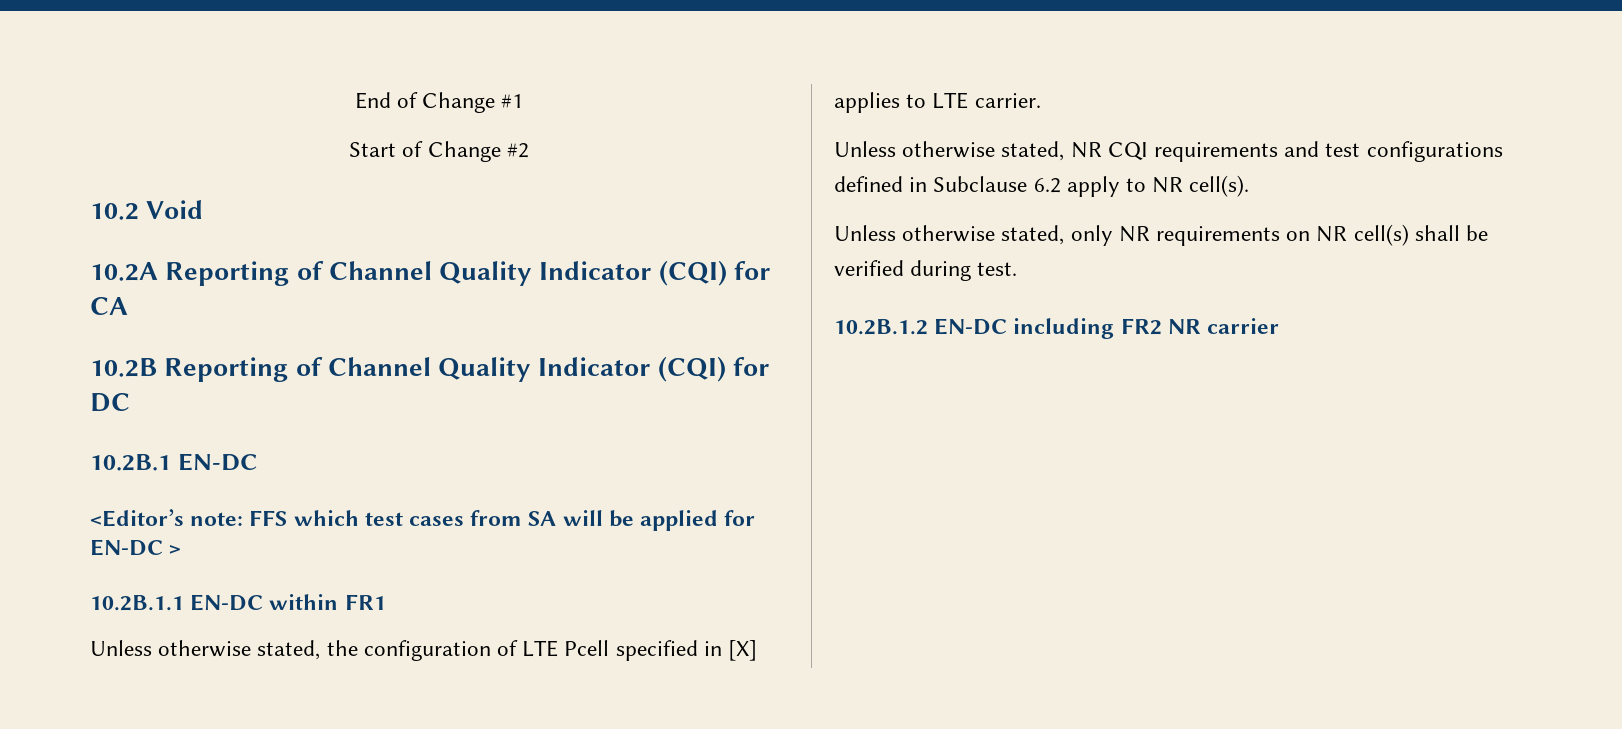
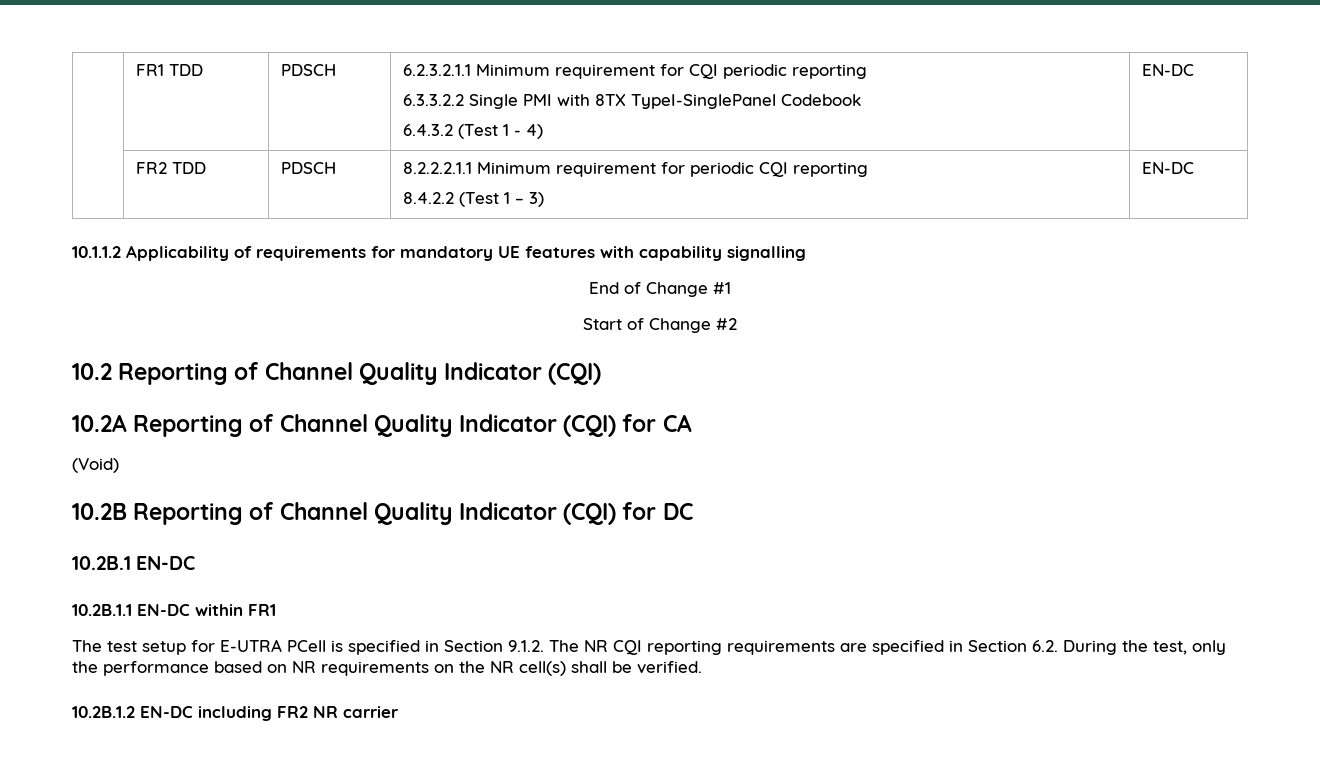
(354, 100) none -> [135,64,203,76] [280,64,336,76] [402,64,867,79] [402,94,861,109] [402,124,543,139] [1141,64,1194,76] [135,162,206,174] [280,162,336,174] [402,162,868,177] [402,192,544,207] [1141,162,1194,174] [72,245,806,261] | FR1 TDD | PDSCH | 6.2.3.2.1.1 Minimum requirement for CQI periodic reporting // 6.3.3.2.2 Single PMI with 8TX TypeI-SinglePanel Codebook // 6.4.3.2 (Test 1 - 4) | EN-DC // | FR2 TDD | PDSCH | 8.2.2.2.1.1 Minimum requirement for periodic CQI reporting // 8.4.2.2 (Test 1 – 3) | EN-DC // 10.1.1.2 Applicability of requirements for mandatory UE features with capability signalling //
[146,200,204,219] Void -> [118,362,602,385] Reporting of Channel Quality Indicator (CQI)
(128, 306) none -> [72,458,119,473] // (Void)
[90,509,756,531] [90,539,182,556] [90,594,386,611] [90,640,758,661] [834,92,1041,113] [834,141,1503,162] [834,175,1250,197] [834,225,1113,246] <Editor’s note: FFS which test cases from SA will be applied for EN-DC > // 10.2B.1.1 EN-DC within FR1 // Unless otherwise stated, the configuration of LTE Pcell specified in [X] applies to LTE carrier. // Unless otherwise stated, NR CQI requirements and test configurations defined in Subclause 6.2 apply to NR cell(s). // Unless otherwise stated, only -> [72,604,276,616] [72,639,1226,655] [72,661,287,676] 10.2B.1.1 EN-DC within FR1 // The test setup for E-UTRA PCell is specified in Section 9.1.2. The NR CQI reporting requirements are specified in Section 6.2. During the test, only the performance based on
(1311, 236) none -> [459,661,485,673] the
[834,260,1018,281] verified during test. -> [637,661,702,674] verified.

